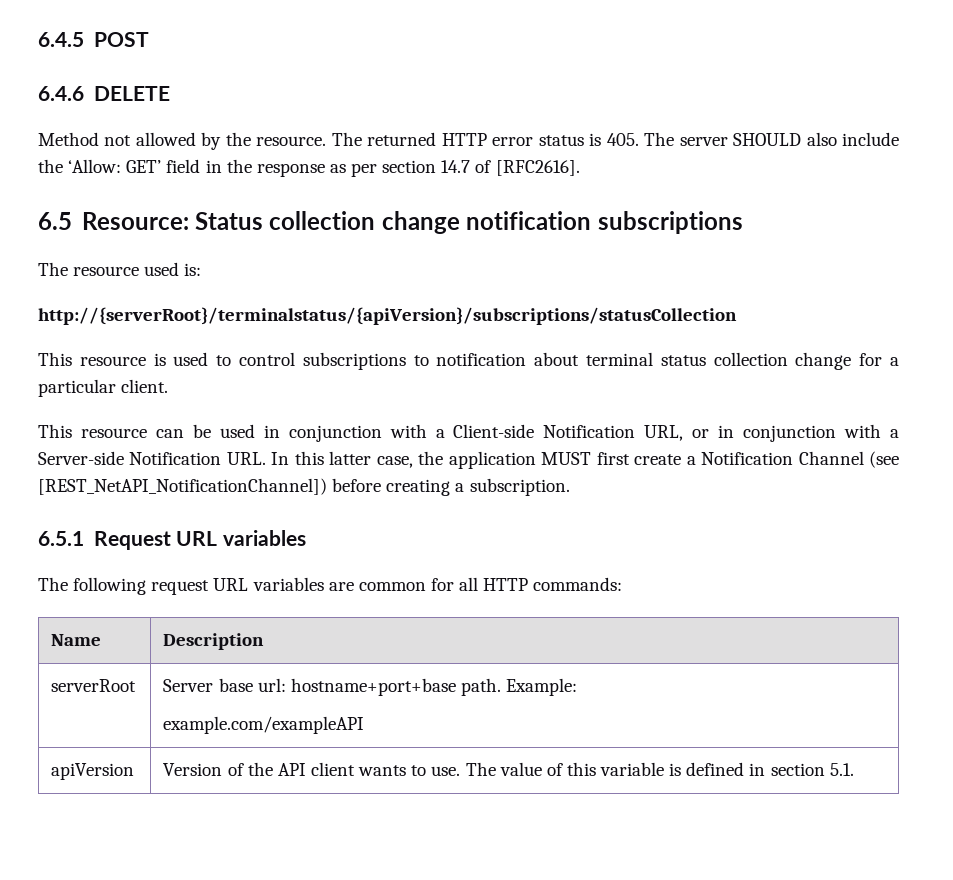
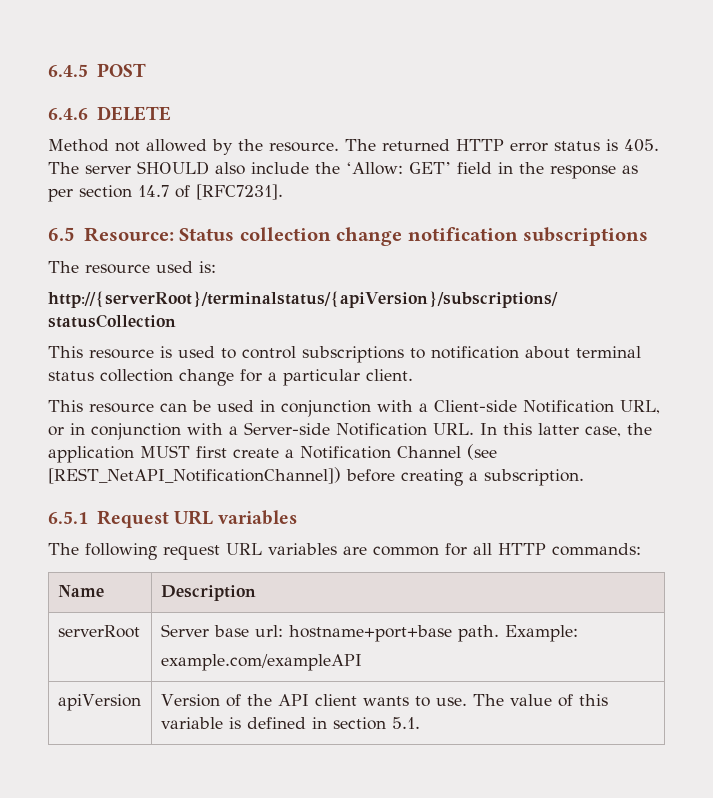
[495,160,580,176] [RFC2616]. -> [196,184,283,200] [RFC7231].

